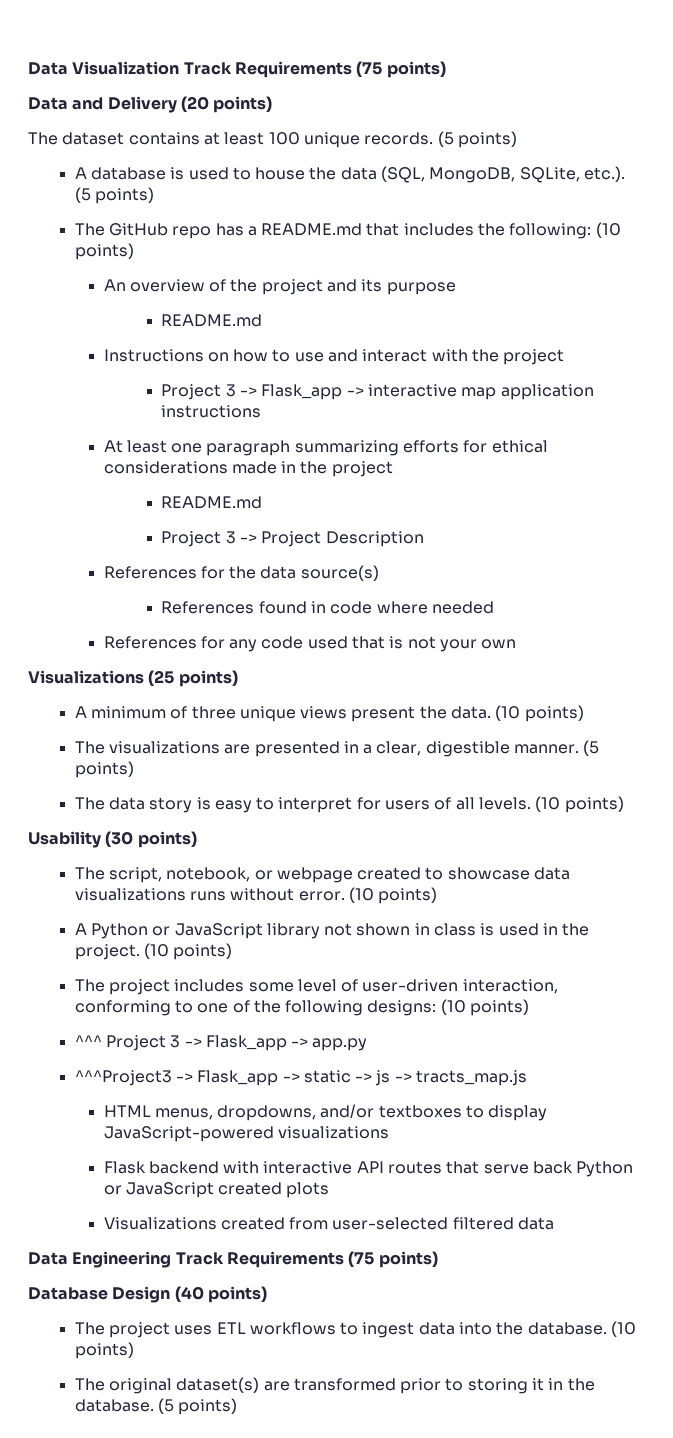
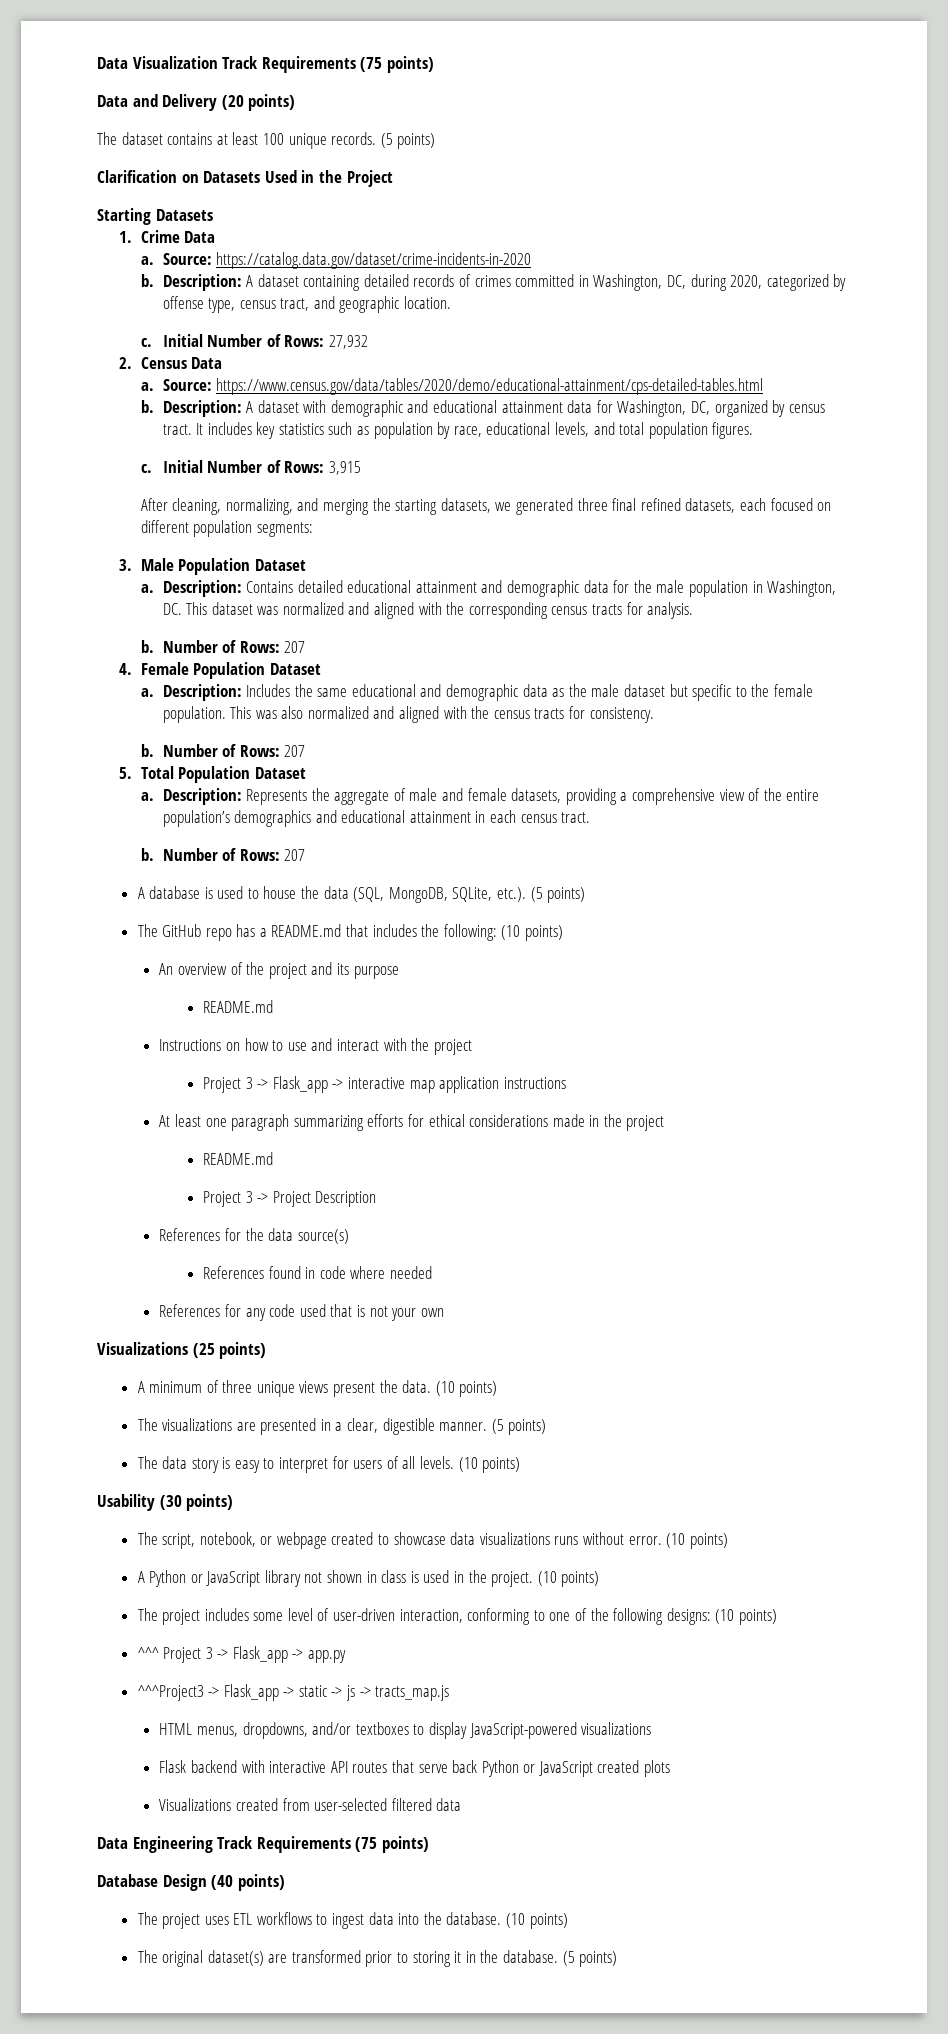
(517, 139) none -> [97,170,393,187] [97,208,213,225] [118,230,216,243] [140,252,532,269] [140,274,847,291] [162,296,452,313] [140,334,368,349] [118,357,223,369] [140,378,764,395] [140,400,825,417] [162,422,754,439] [140,460,361,475] [140,498,832,515] [140,520,313,537] [118,558,306,575] [140,580,837,597] [162,602,694,619] [140,640,306,653] [118,662,321,679] [140,684,813,701] [162,706,654,723] [140,744,306,757] [118,766,306,783] [140,788,820,805] [162,810,591,827] [140,848,306,861] // Clarification on Datasets Used in the Project // Starting Datasets // 1. Crime Data // a. Source: https://catalog.data.gov/dataset/crime-incidents-in-2020 // b. Description: A dataset containing detailed records of crimes committed in Washington, DC, during 2020, categorized by offense type, census tract, and geographic location. // c. Initial Number of Rows: 27,932 // 2. Census Data // a. Source: https://www.census.gov/data/tables/2020/demo/educational-attainment/cps-detailed-tables.html // b. Description: A dataset with demographic and educational attainment data for Washington, DC, organized by census tract. It includes key statistics such as population by race, educational levels, and total population figures. // c. Initial Number of Rows: 3,915 // After cleaning, normalizing, and merging the starting datasets, we generated three final refined datasets, each focused on different population segments: // 3. Male Population Dataset // a. Description: Contains detailed educational attainment and demographic data for the male population in Washington, DC. This dataset was normalized and aligned with the corresponding census tracts for analysis. // b. Number of Rows: 207 // 4. Female Population Dataset // a. Description: Includes the same educational and demographic data as the male dataset but specific to the female population. This was also normalized and aligned with the census tracts for consistency. // b. Number of Rows: 207 // 5. Total Population Dataset // a. Description: Represents the aggregate of male and female datasets, providing a comprehensive view of the entire population’s demographics and educational attainment in each census tract. // b. Number of Rows: 207

